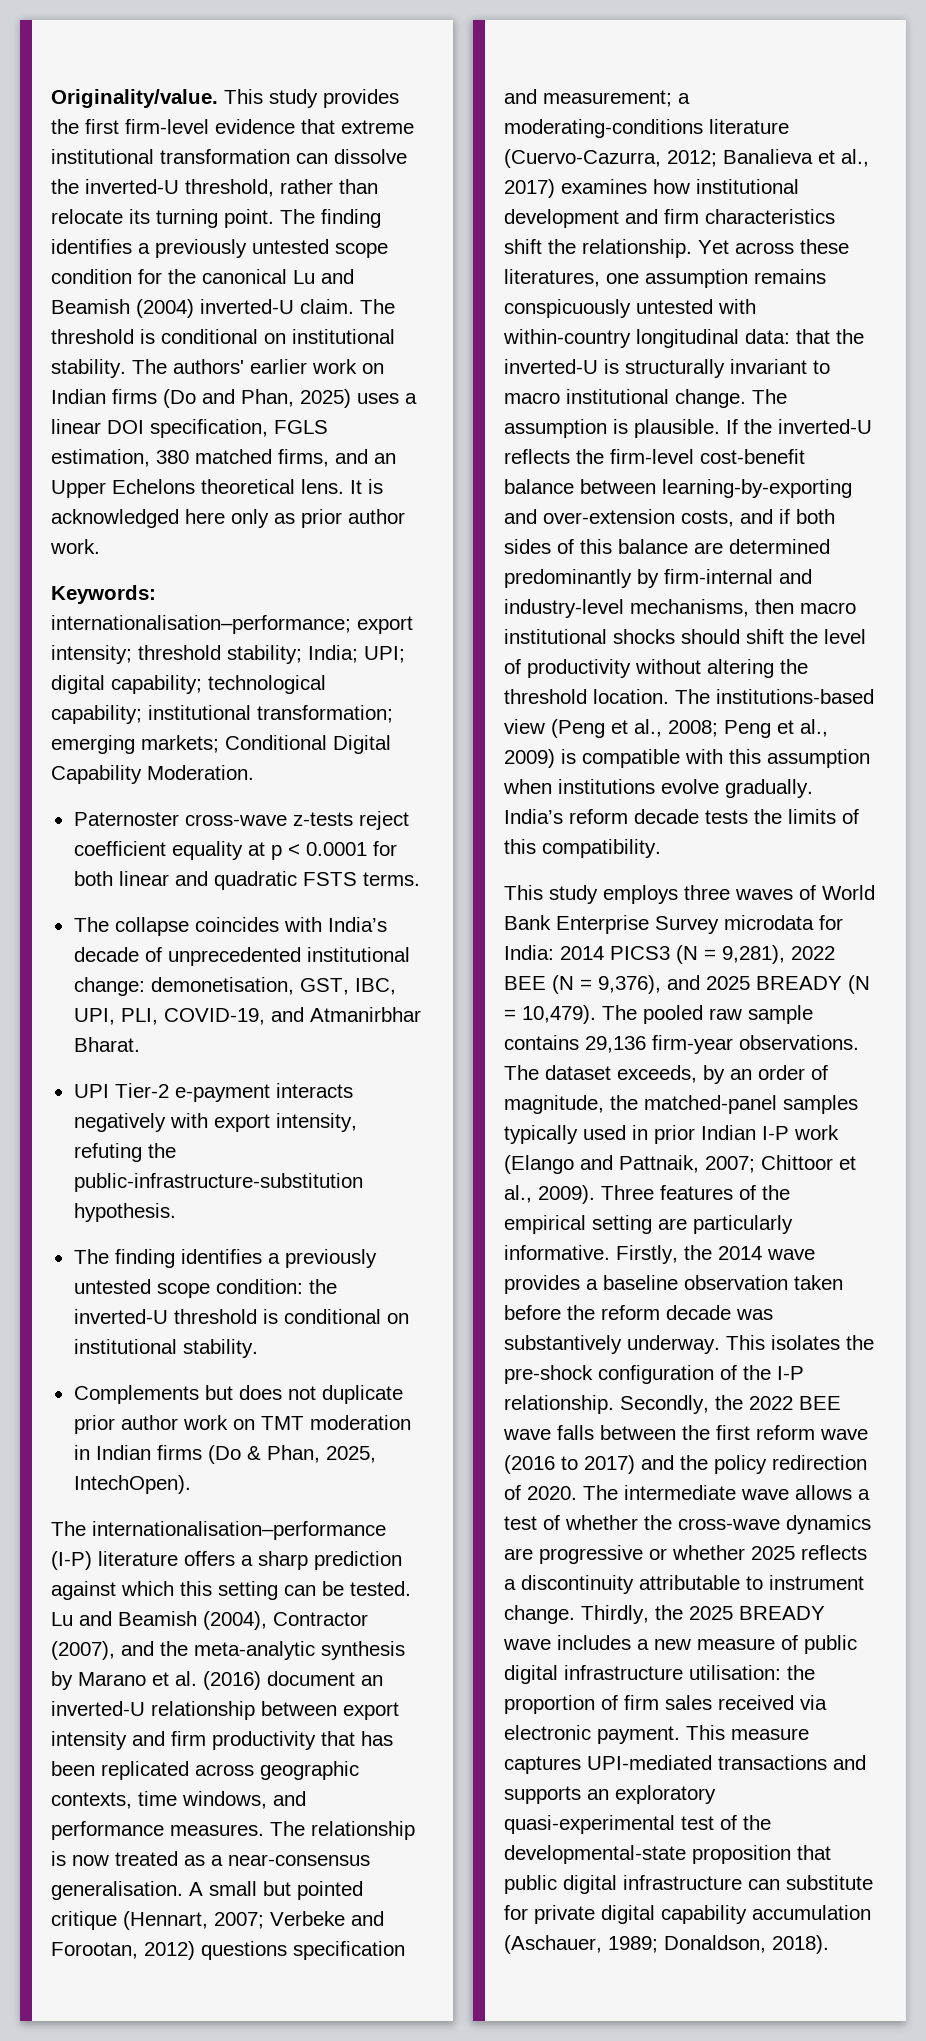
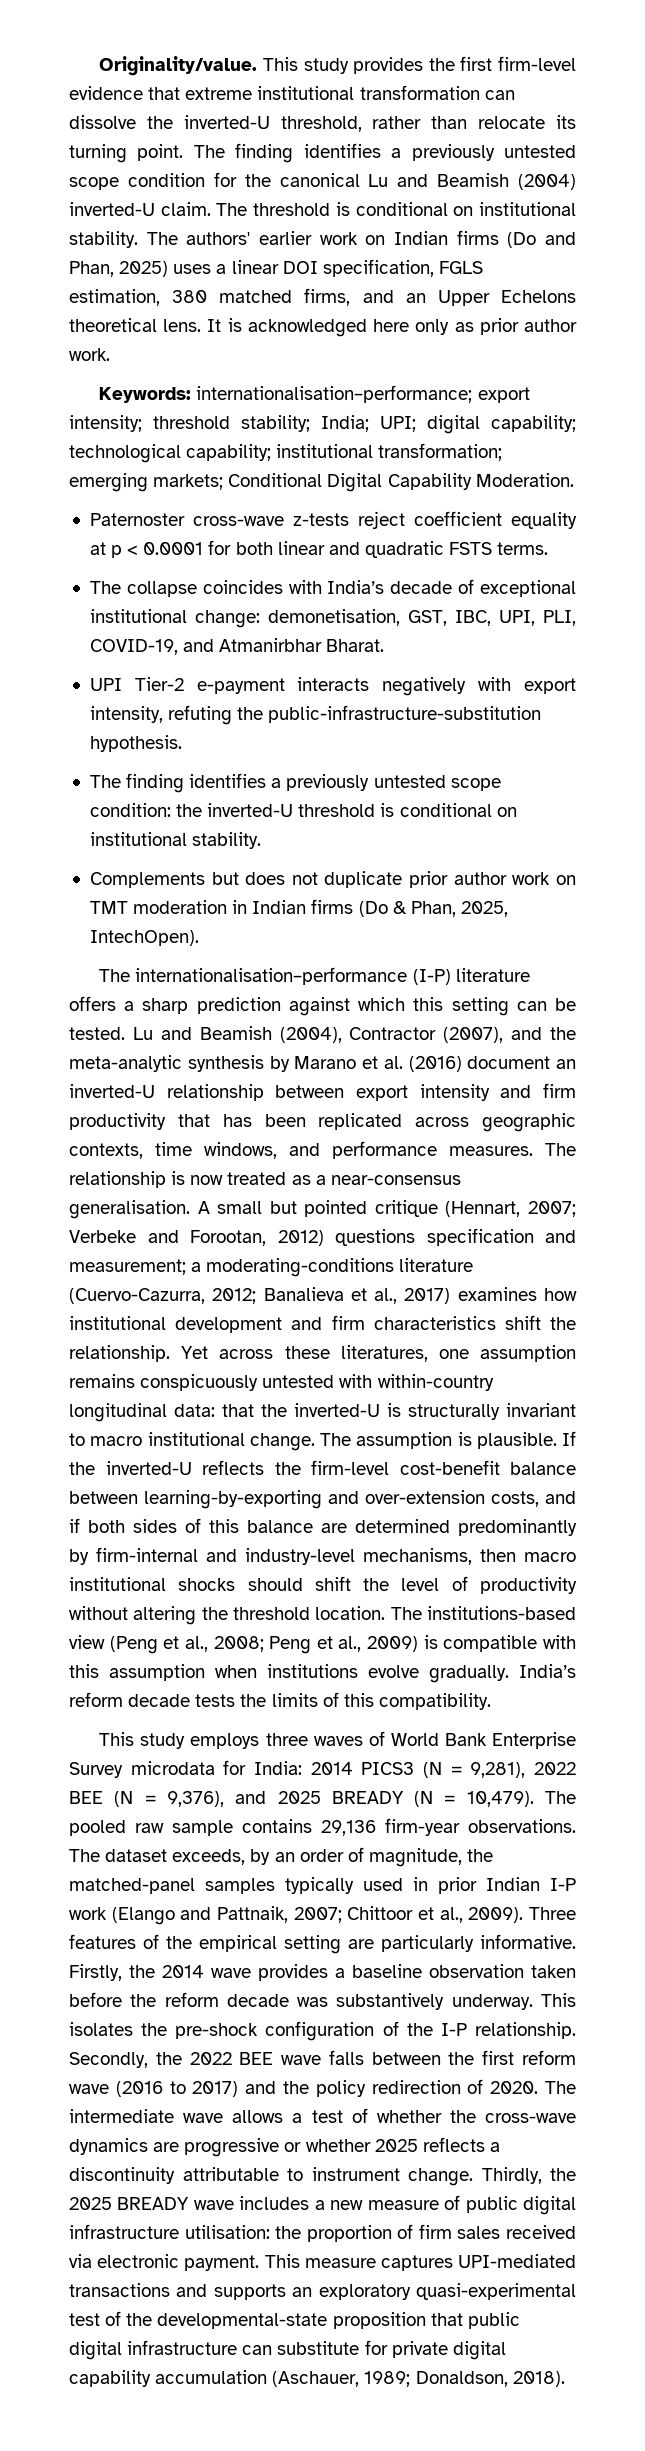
[167,947,301,966] unprecedented -> [480,580,576,597] exceptional

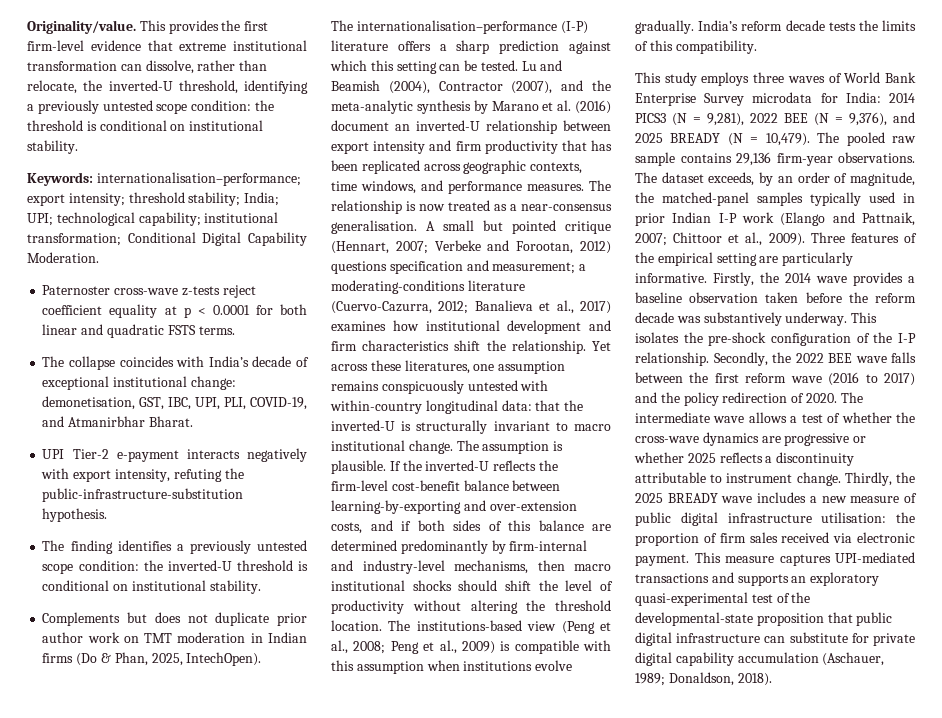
[303,58,349,74] study -> (166, 25) none
[69,115,577,132] [69,143,577,163] [69,172,576,190] [69,202,576,216] [69,230,576,248] [69,259,483,277] [69,288,576,306] [69,318,577,337] [69,348,110,361] dissolve the inverted-U threshold, rather than relocate its turning point. The finding identifies a previously untested scope condition for the canonical Lu and Beamish (2004) inverted-U claim. The threshold is conditional on institutional stability. The authors' earlier work on Indian firms (Do and Phan, 2025) uses a linear DOI specification, FGLS estimation, 380 matched firms, and an Upper Echelons theoretical lens. It is acknowledged here only as prior author work. -> [145,60,268,74] [27,80,308,94] [27,100,274,114] [27,120,264,131] [27,140,78,154] dissolve, rather than relocate, the inverted-U threshold, identifying a previously untested scope condition: the threshold is conditional on institutional stability.
[427,415,576,434] digital capability; -> (53, 219) none
[69,473,224,492] emerging markets; -> (121, 239) none

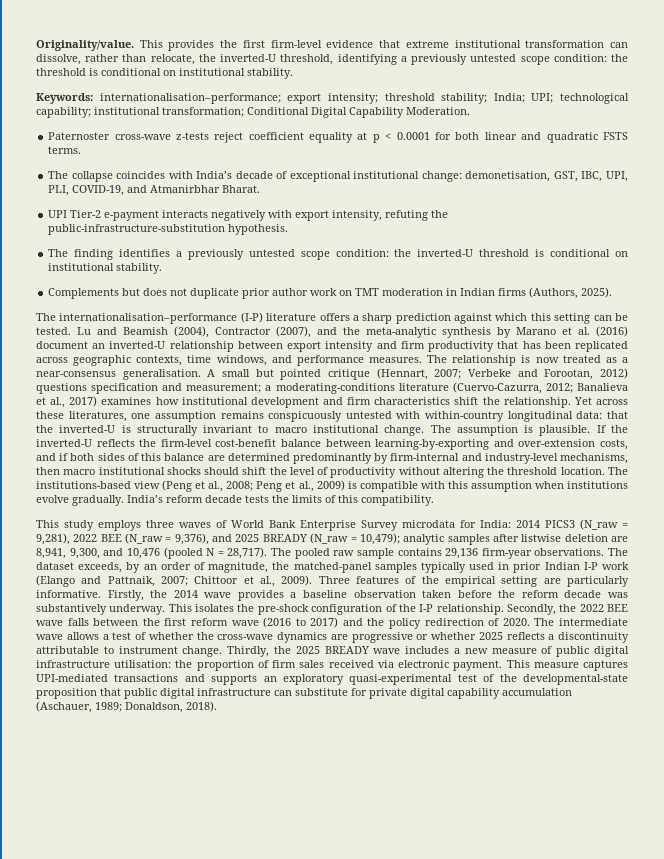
[76,652,262,666] (Do & Phan, 2025, IntechOpen). -> [529,287,613,299] (Authors, 2025).
[672,113,687,126] (N -> [580,519,618,530] (N_raw
[814,113,829,126] (N -> [125,533,164,544] (N_raw
[727,133,810,146] (N = 10,479). -> [310,533,629,545] [36,547,268,559] (N_raw = 10,479); analytic samples after listwise deletion are 8,941, 9,300, and 10,476 (pooled N = 28,717).

